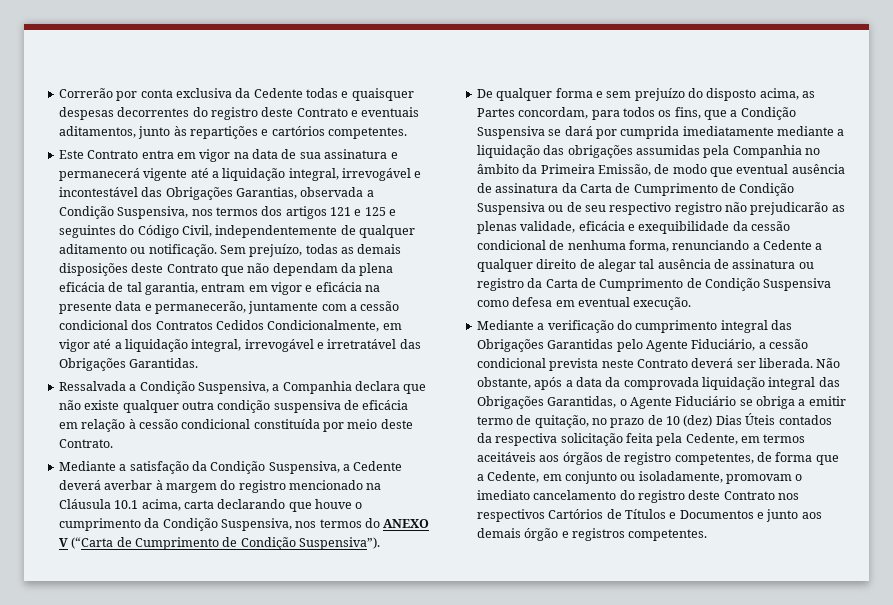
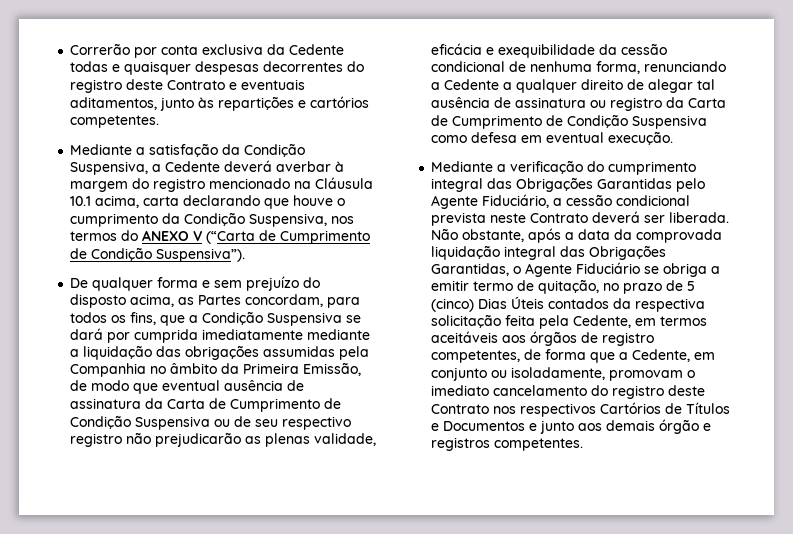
[58,149,398,162] [58,168,422,181] [58,187,374,200] [58,206,397,219] [58,225,415,238] [58,244,402,257] [58,263,394,276] [58,282,381,295] [58,301,400,314] [58,320,402,332] [58,339,421,352] [58,358,199,371] [58,381,427,394] [58,400,409,413] [58,419,413,432] [58,439,113,448] // Este Contrato entra em vigor na data de sua assinatura e permanecerá vigente até a liquidação integral, irrevogável e incontestável das Obrigações Garantias, observada a Condição Suspensiva, nos termos dos artigos 121 e 125 e seguintes do Código Civil, independentemente de qualquer aditamento ou notificação. Sem prejuízo, todas as demais disposições deste Contrato que não dependam da plena eficácia de tal garantia, entram em vigor e eficácia na presente data e permanecerão, juntamente com a cessão condicional dos Contratos Cedidos Condicionalmente, em vigor até a liquidação integral, irrevogável e irretratável das Obrigações Garantidas. // Ressalvada a Condição Suspensiva, a Companhia declara que não existe qualquer outra condição suspensiva de eficácia em relação à cessão condicional constituída por meio deste Contrato. -> (160, 121) none
[666,415,713,427] 10 (dez) -> [687,281,696,291] [431,298,475,312] 5 (cinco)

